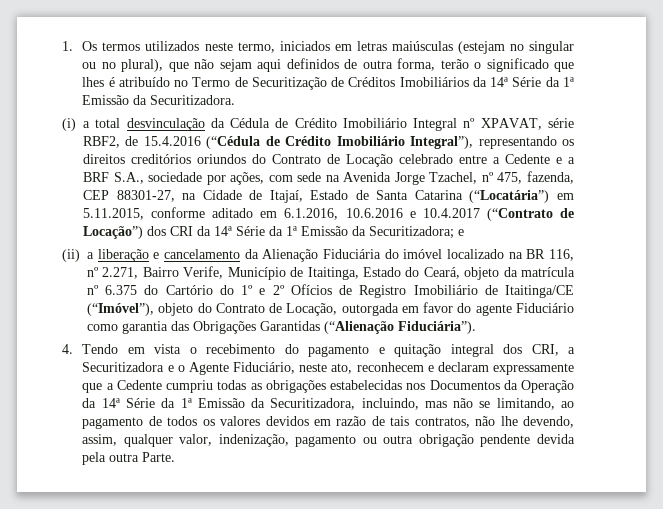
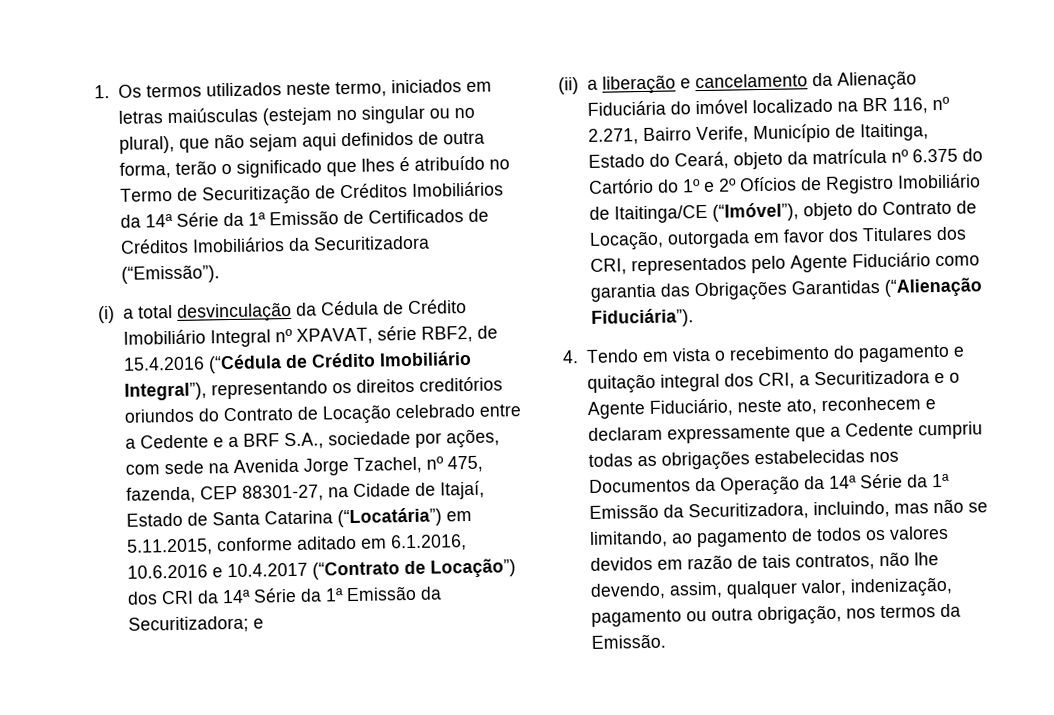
[133,95,236,105] da Securitizadora. -> [342,208,489,225] [119,235,430,254] [120,264,220,284] de Certificados de Créditos Imobiliários da Securitizadora (“Emissão”).
[457,303,512,316] do agente -> [827,226,967,242] [589,254,848,276] dos Titulares dos CRI, representados pelo Agente
[418,434,576,447] [82,452,176,465] obrigação pendente devida pela outra Parte. -> [756,603,961,626] [590,633,666,649] obrigação, nos termos da Emissão.

